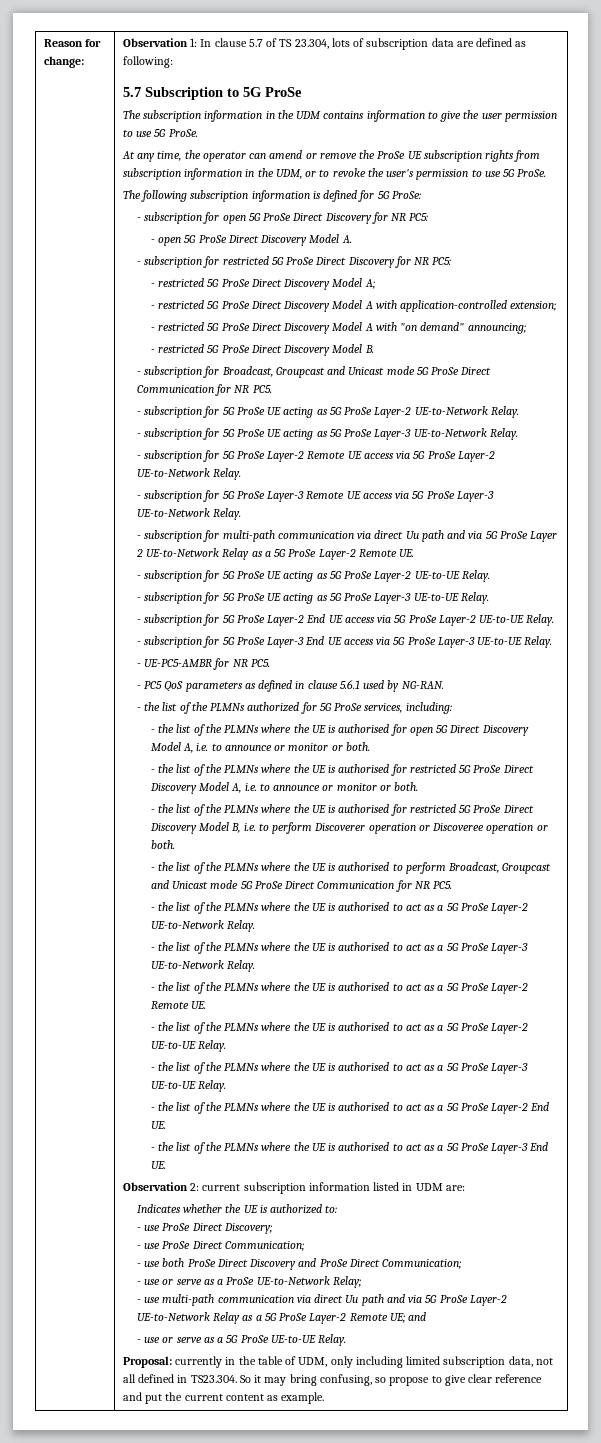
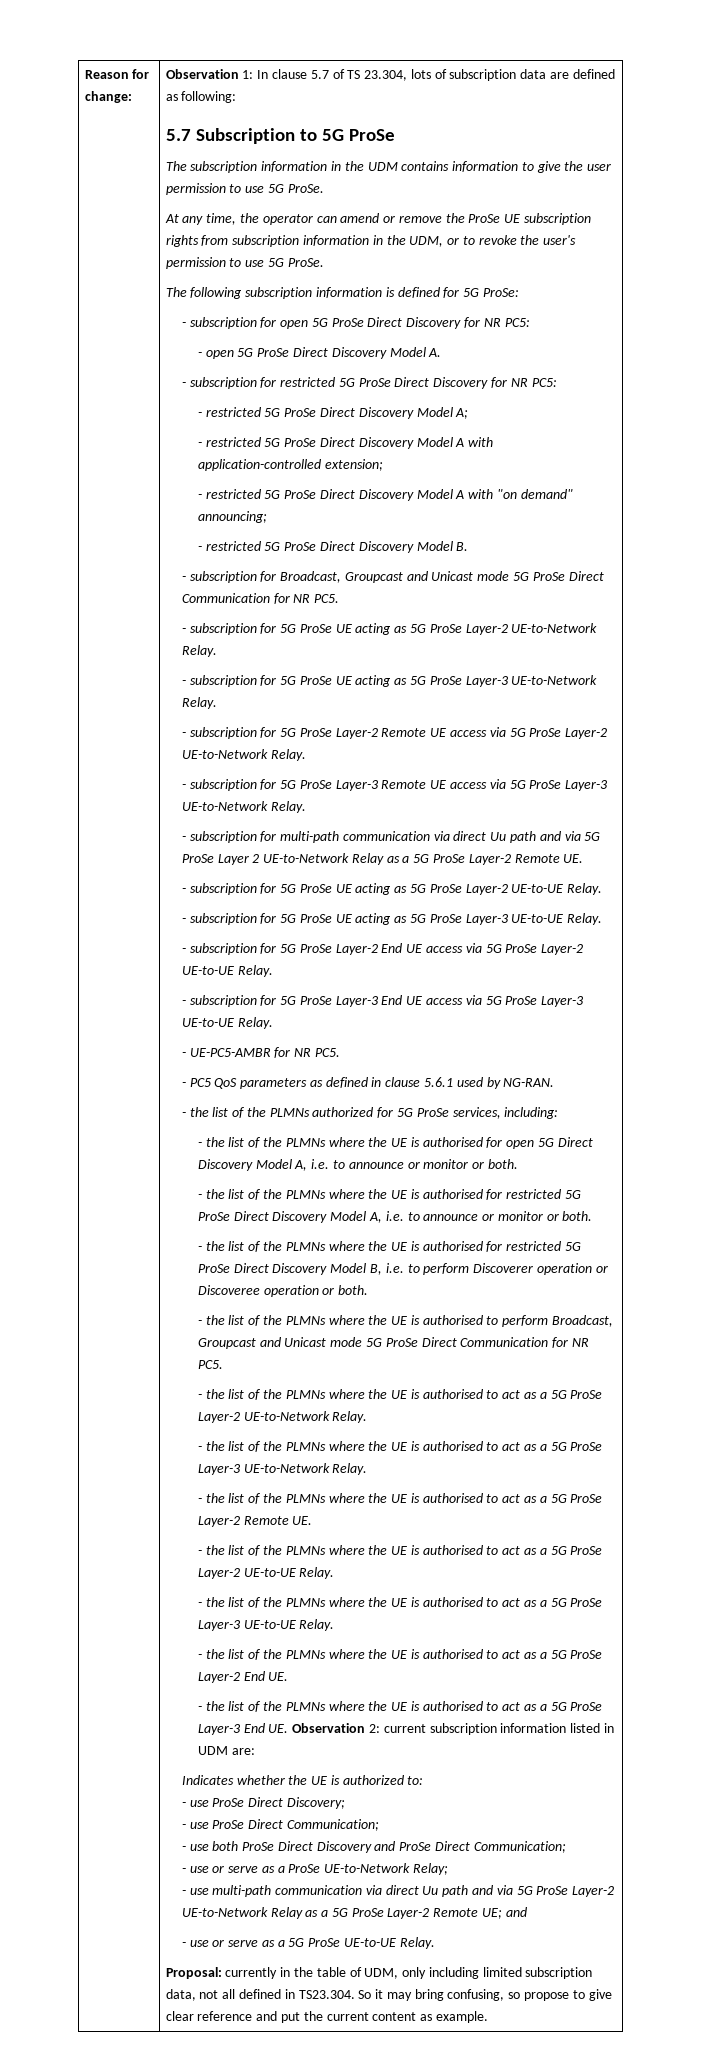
(166, 1165) // -> (289, 1728) none

